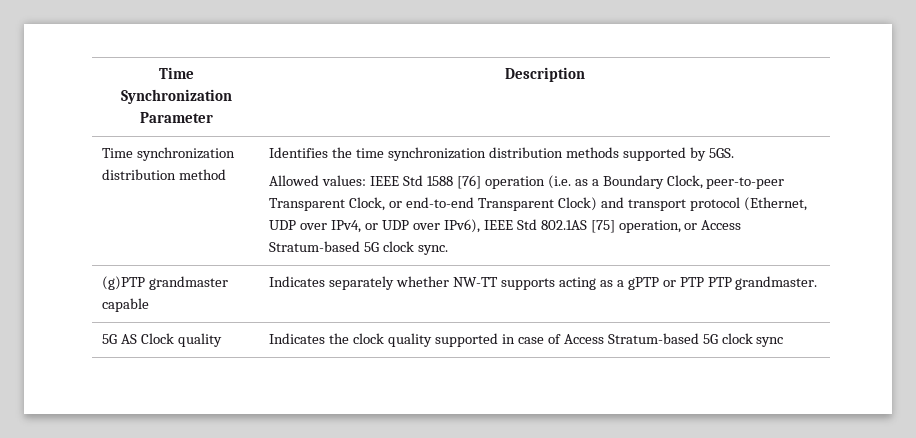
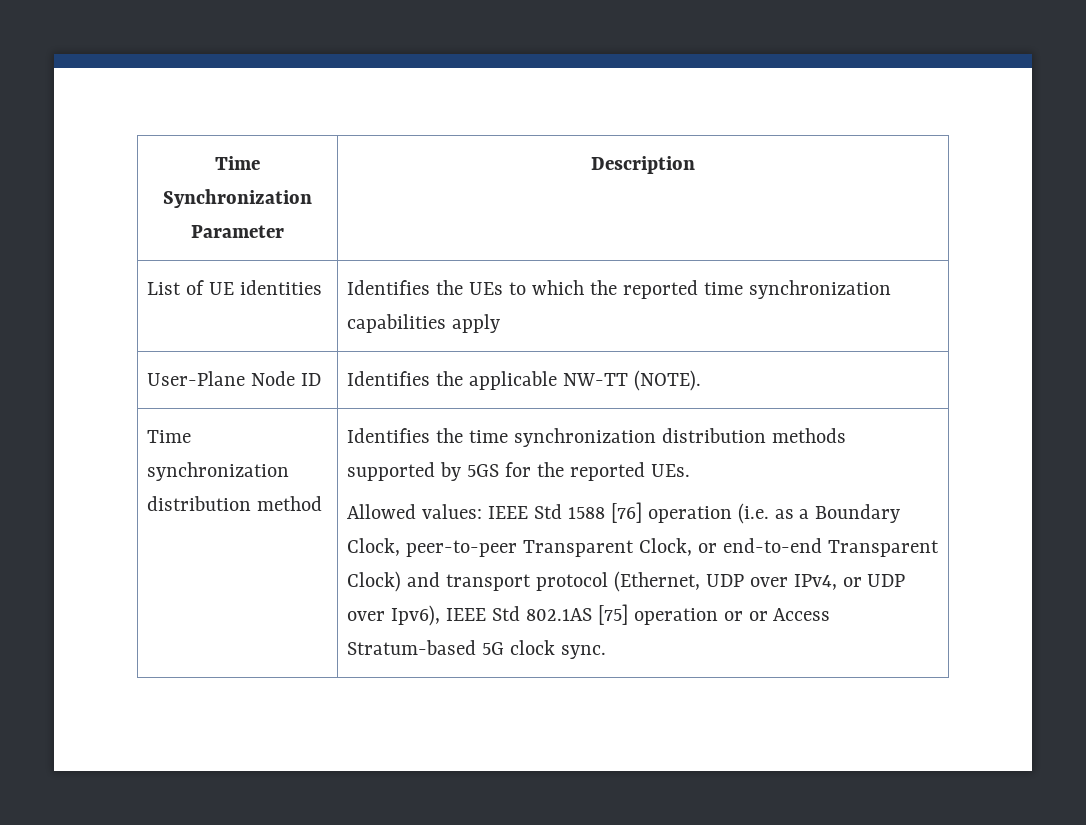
(585, 74) none -> [146,280,322,295] [346,280,891,299] [346,314,500,333] [146,371,321,386] [346,370,701,391] // List of UE identities | Identifies the UEs to which the reported time synchronization capabilities apply // User-Plane Node ID | Identifies the applicable NW-TT (NOTE).
[708,148,734,158] 5GS. -> [466,462,690,481] 5GS for the reported UEs.
[443,219,480,233] IPv6), -> [390,605,440,626] Ipv6),
[618,220,681,233] operation, -> [633,608,743,625] operation or
[102,276,229,290] [102,298,150,312] [269,276,818,290] [102,333,223,347] [269,333,784,347] // (g)PTP grandmaster capable | Indicates separately whether NW-TT supports acting as a gPTP or PTP PTP grandmaster. // 5G AS Clock quality | Indicates the clock quality supported in case of Access Stratum-based 5G clock sync -> (606, 652) none

